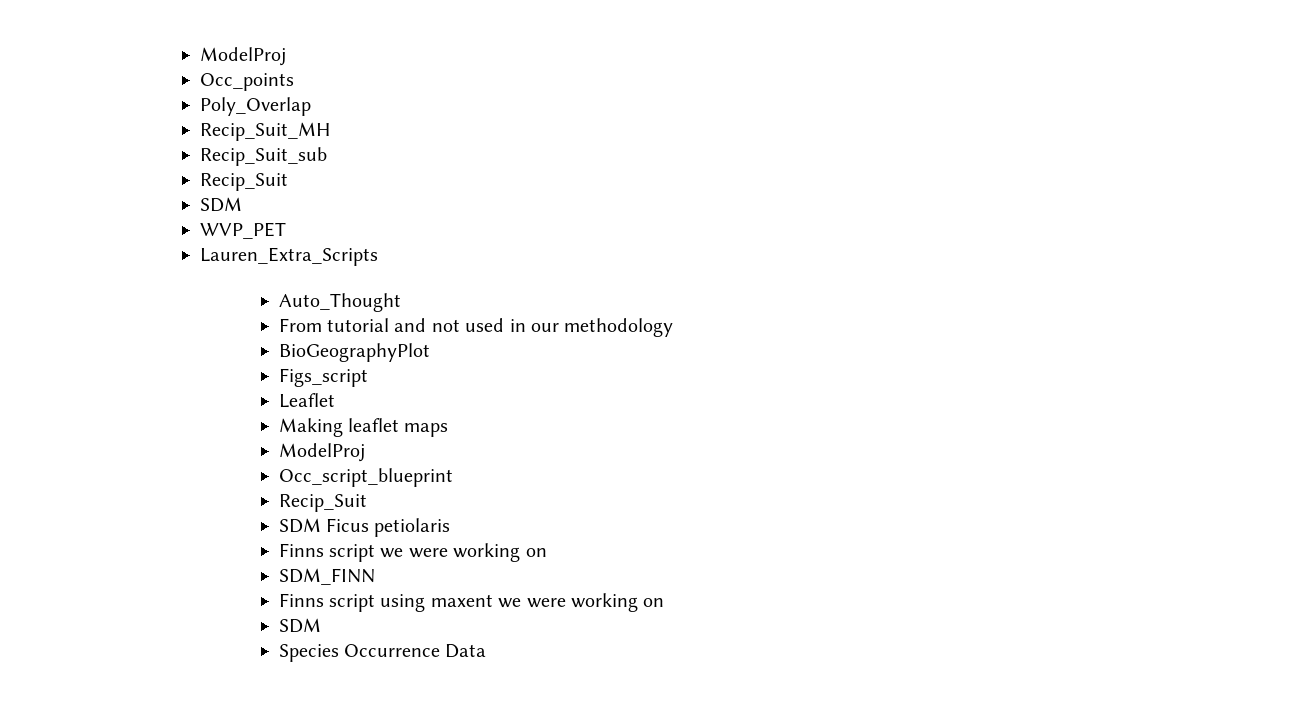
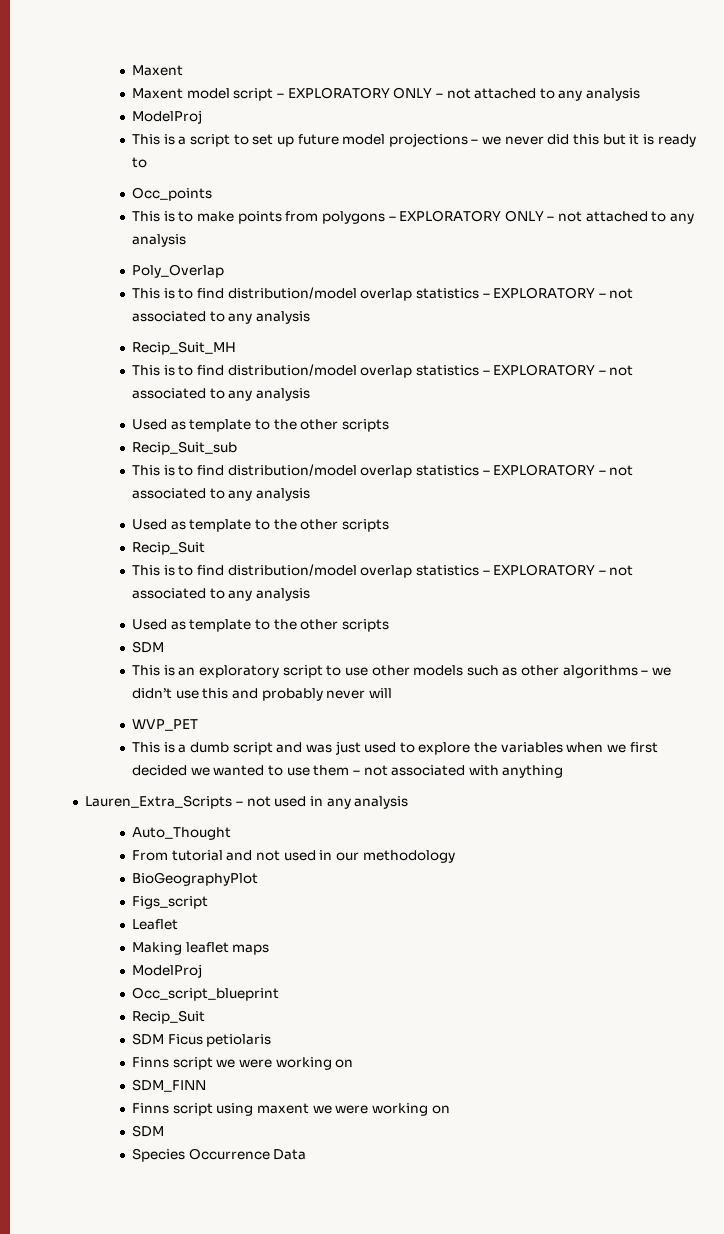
[199,47,286,66] [199,73,294,91] [199,97,311,116] [199,122,331,141] [199,147,327,166] [199,173,288,191] [199,197,242,212] [199,222,286,239] [199,247,378,266] ModelProj // Occ_points // Poly_Overlap // Recip_Suit_MH // Recip_Suit_sub // Recip_Suit // SDM // WVP_PET // Lauren_Extra_Scripts -> [131,65,183,76] [131,87,641,101] [131,110,202,124] [131,133,696,147] [131,157,147,168] [131,187,212,201] [131,210,695,224] [131,234,186,247] [131,264,224,278] [131,287,634,301] [131,311,310,324] [131,341,236,355] [131,364,634,378] [131,388,310,401] [131,419,389,432] [131,441,237,455] [131,464,634,478] [131,488,310,501] [131,519,389,532] [131,541,205,555] [131,564,634,578] [131,588,310,601] [131,619,389,632] [131,641,164,653] [131,665,672,678] [131,688,392,701] [131,719,198,731] [131,741,658,755] [131,765,564,778] [85,795,409,809] Maxent // Maxent model script – EXPLORATORY ONLY – not attached to any analysis // ModelProj // This is a script to set up future model projections – we never did this but it is ready to // Occ_points // This is to make points from polygons – EXPLORATORY ONLY – not attached to any analysis // Poly_Overlap // This is to find distribution/model overlap statistics – EXPLORATORY – not associated to any analysis // Recip_Suit_MH // This is to find distribution/model overlap statistics – EXPLORATORY – not associated to any analysis // Used as template to the other scripts // Recip_Suit_sub // This is to find distribution/model overlap statistics – EXPLORATORY – not associated to any analysis // Used as template to the other scripts // Recip_Suit // This is to find distribution/model overlap statistics – EXPLORATORY – not associated to any analysis // Used as template to the other scripts // SDM // This is an exploratory script to use other models such as other algorithms – we didn’t use this and probably never will // WVP_PET // This is a dumb script and was just used to explore the variables when we first decided we wanted to use them – not associated with anything // Lauren_Extra_Scripts – not used in any analysis

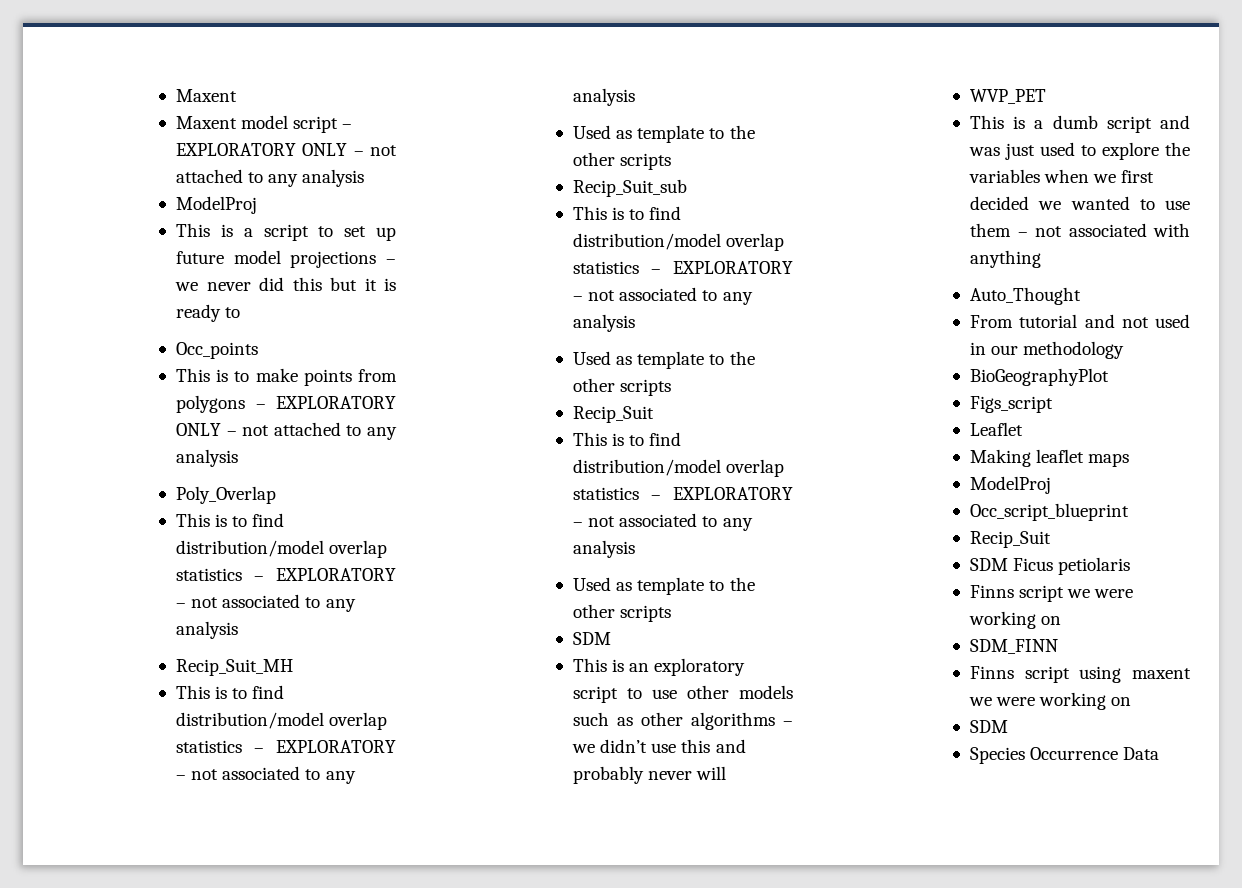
[85,795,409,809] // Lauren_Extra_Scripts – not used in any analysis -> (1042, 259) none

